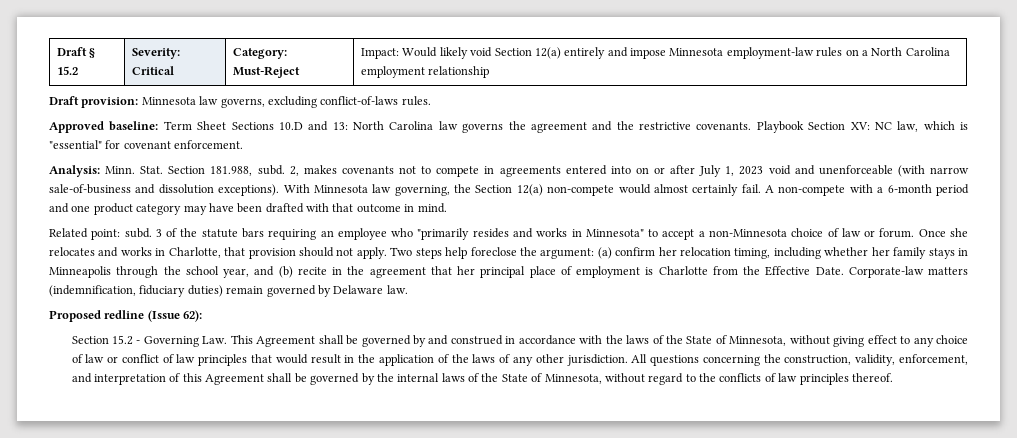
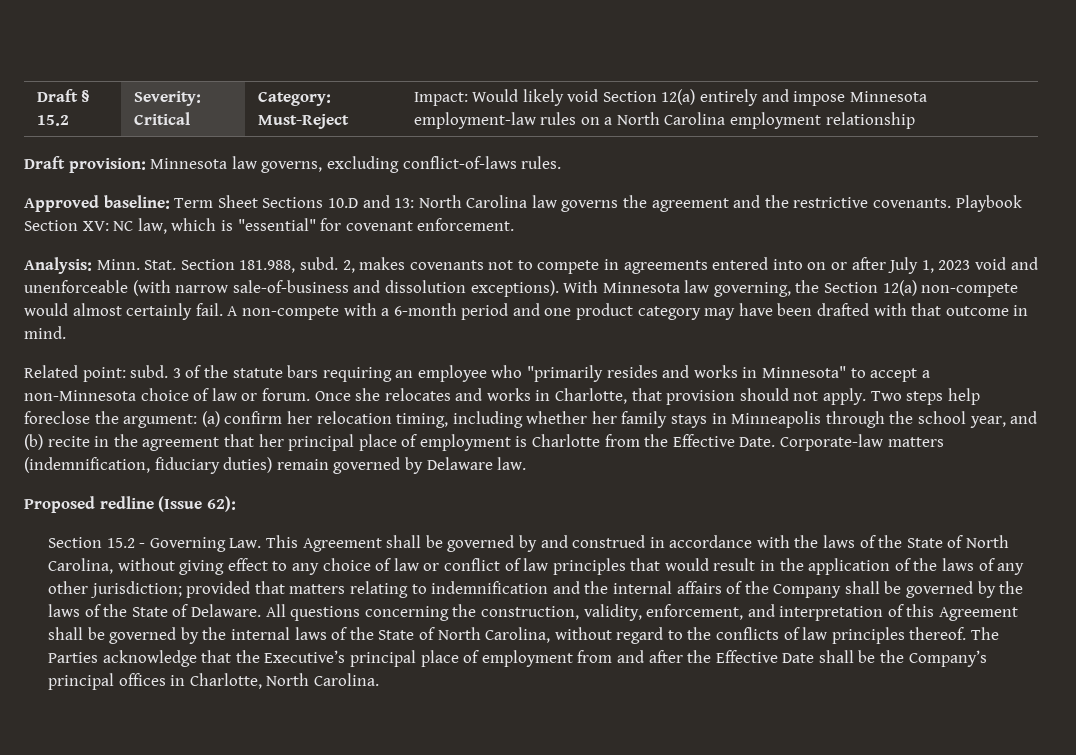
[729,336,787,346] Minnesota, -> [966,535,1010,548] [48,558,114,574] North Carolina,
[566,354,628,366] jurisdiction. -> [89,581,1024,598] [48,604,261,617] jurisdiction; provided that matters relating to indemnification and the internal affairs of the Company shall be governed by the laws of the State of Delaware.
[544,374,602,384] Minnesota, -> [437,627,551,643] North Carolina,
(893, 377) none -> [971,627,1000,640] [48,650,987,667] [48,673,379,690] The Parties acknowledge that the Executive’s principal place of employment from and after the Effective Date shall be the Company’s principal offices in Charlotte, North Carolina.

